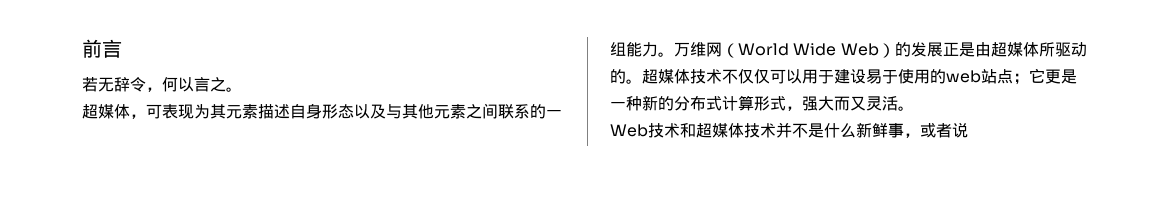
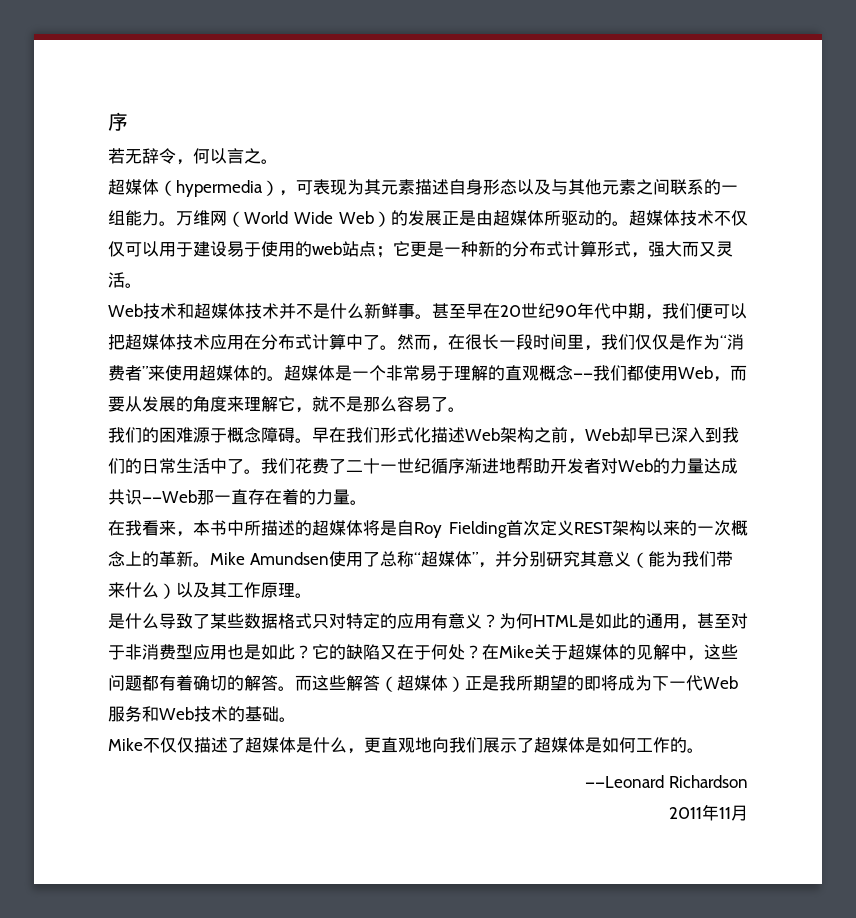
[82,39,122,58] 前言 -> [108,112,128,131] 序
(130, 111) none -> [159,180,279,197] （hypermedia）
[904,122,968,138] ，或者说 -> [415,302,747,320] [108,334,744,351] [108,365,747,382] [108,395,465,413] [108,427,739,444] [108,458,738,474] [108,489,367,505] [108,520,748,538] [108,551,733,568] [108,582,312,599] [108,613,748,630] [108,644,738,661] [108,675,738,692] [108,706,296,722] [108,737,704,754] [585,775,748,788] [669,804,748,821] 。甚至早在20世纪90年代中期，我们便可以把超媒体技术应用在分布式计算中了。然而，在很长一段时间里，我们仅仅是作为“消费者”来使用超媒体的。超媒体是一个非常易于理解的直观概念——我们都使用Web，而要从发展的角度来理解它，就不是那么容易了。 // 我们的困难源于概念障碍。早在我们形式化描述Web架构之前，Web却早已深入到我们的日常生活中了。我们花费了二十一世纪循序渐进地帮助开发者对Web的力量达成共识——Web那一直存在着的力量。 // 在我看来，本书中所描述的超媒体将是自Roy Fielding首次定义REST架构以来的一次概念上的革新。Mike Amundsen使用了总称“超媒体”，并分别研究其意义（能为我们带来什么）以及其工作原理。 // 是什么导致了某些数据格式只对特定的应用有意义？为何HTML是如此的通用，甚至对于非消费型应用也是如此？它的缺陷又在于何处？在Mike关于超媒体的见解中，这些问题都有着确切的解答。而这些解答（超媒体）正是我所期望的即将成为下一代Web服务和Web技术的基础。 // Mike不仅仅描述了超媒体是什么，更直观地向我们展示了超媒体是如何工作的。 // ——Leonard Richardson // 2011年11月

